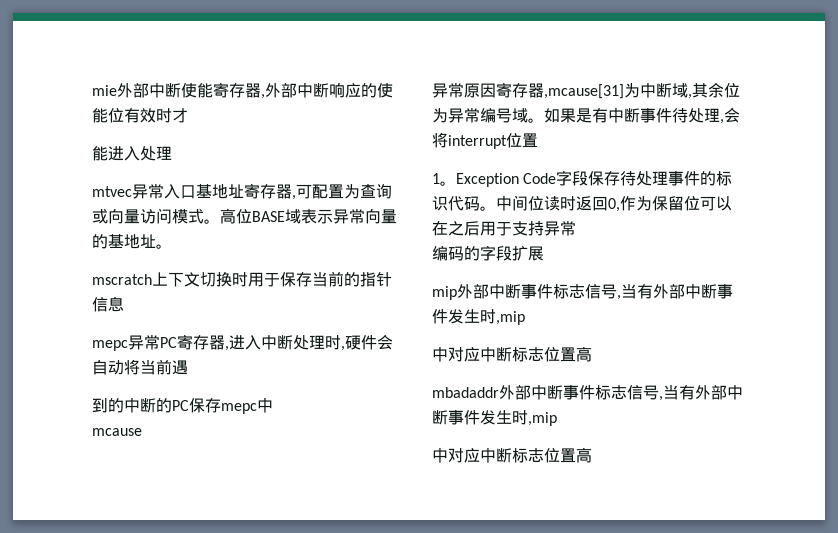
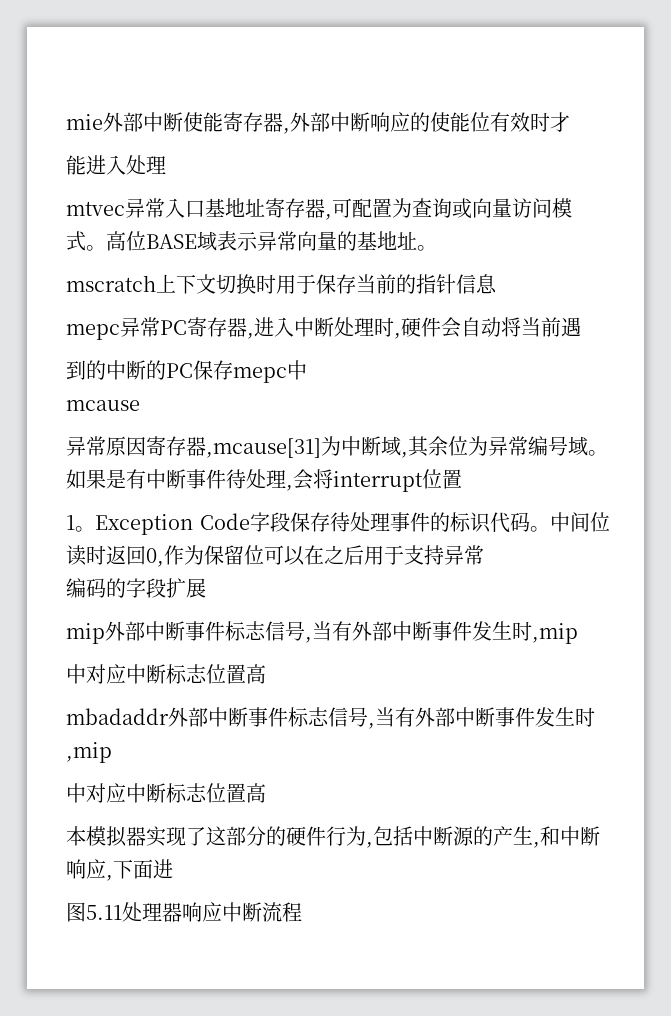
(592, 455) none -> [66,826,600,848] [66,859,173,881] [66,902,302,922] // 本模拟器实现了这部分的硬件行为,包括中断源的产生,和中断响应,下面进 // 图5.11处理器响应中断流程

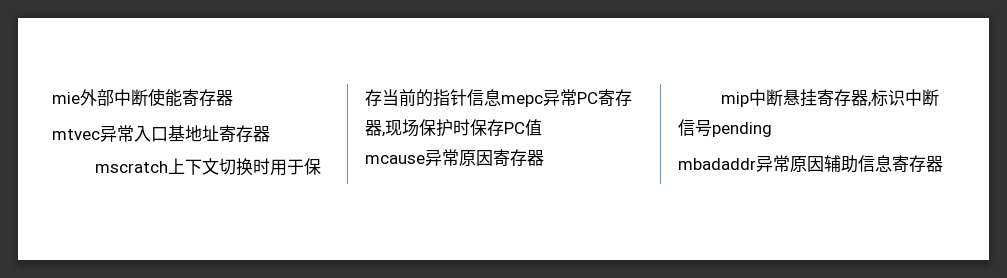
[283,112,570,134] [66,155,166,175] ,外部中断响应的使能位有效时才 // 能进入处理 -> (233, 98) none
[325,198,572,220] [66,231,437,251] ,可配置为查询或向量访问模式。高位BASE域表示异常向量的基地址。 -> (270, 134) none
(497, 284) // -> (501, 97) none
[254,317,581,339] [66,360,307,383] 进入中断处理时,硬件会自动将当前遇 // 到的中断的PC保存mepc中 -> [385,119,542,137] 现场保护时保存PC值
(140, 405) // -> (425, 159) none
[206,436,608,458] [66,469,462,492] [66,512,610,535] [66,545,484,567] [66,578,206,598] [66,621,578,644] [66,664,266,684] [66,707,595,729] [66,742,112,763] [66,783,266,803] [66,826,600,848] [66,859,173,881] [66,902,302,922] ,mcause[31]为中断域,其余位为异常编号域。如果是有中断事件待处理,会将interrupt位置 // 1。Exception Code字段保存待处理事件的标识代码。中间位读时返回0,作为保留位可以在之后用于支持异常 // 编码的字段扩展 // mip外部中断事件标志信号,当有外部中断事件发生时,mip // 中对应中断标志位置高 // mbadaddr外部中断事件标志信号,当有外部中断事件发生时,mip // 中对应中断标志位置高 // 本模拟器实现了这部分的硬件行为,包括中断源的产生,和中断响应,下面进 // 图5.11处理器响应中断流程 -> [720,89,939,107] [678,119,772,137] [678,155,943,173] // mip中断悬挂寄存器,标识中断信号pending // mbadaddr异常原因辅助信息寄存器

